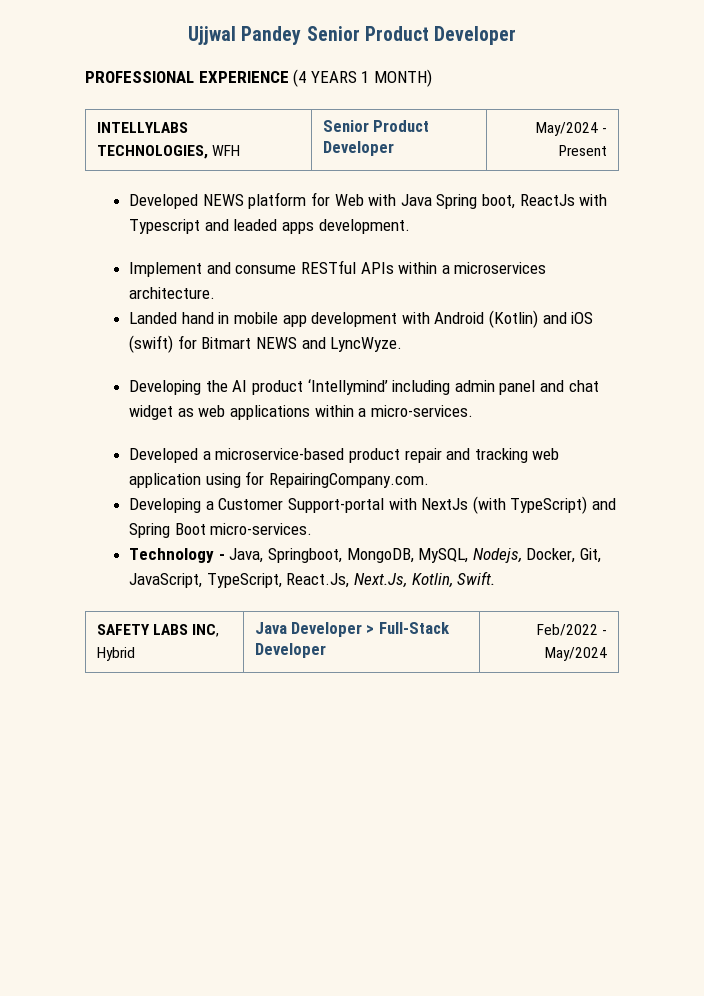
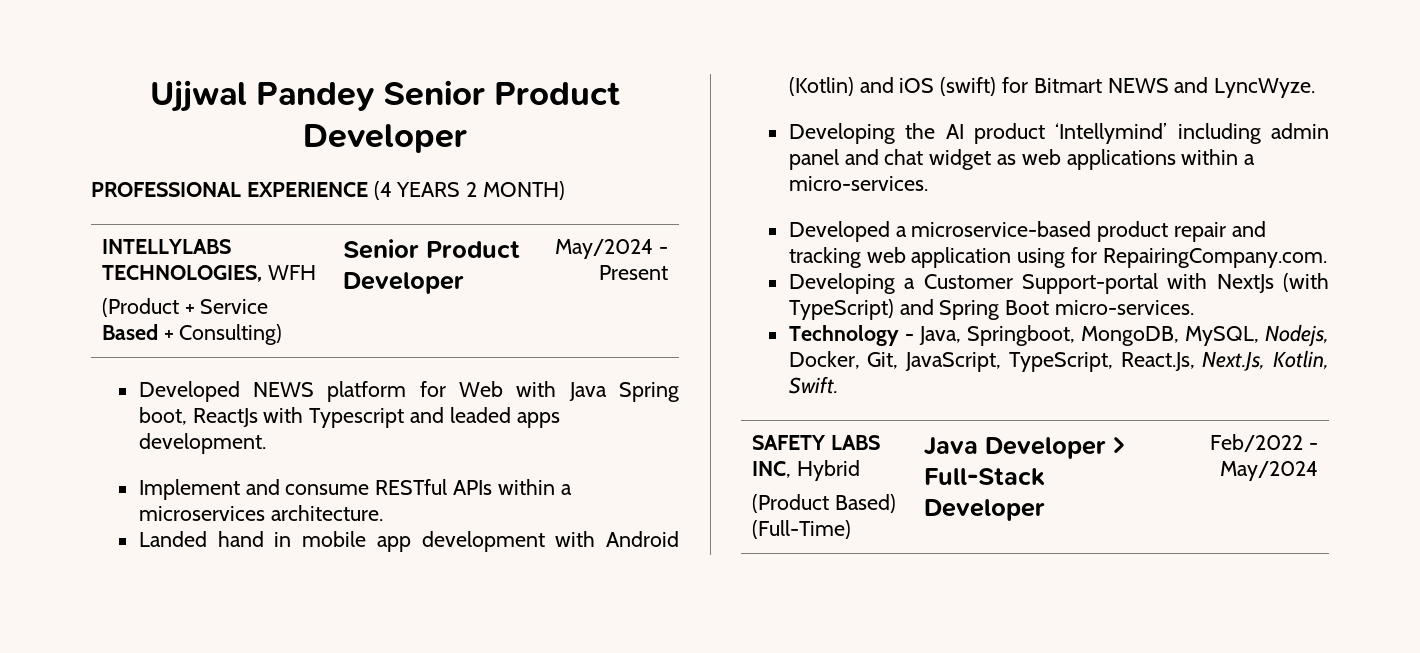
[361,71,370,83] 1 -> [466,182,478,197] 2
(240, 150) none -> [101,298,269,317] [101,324,283,345] // (Product + Service Based + Consulting)
(135, 654) none -> [751,494,896,513] [751,520,851,539] // (Product Based) (Full-Time)

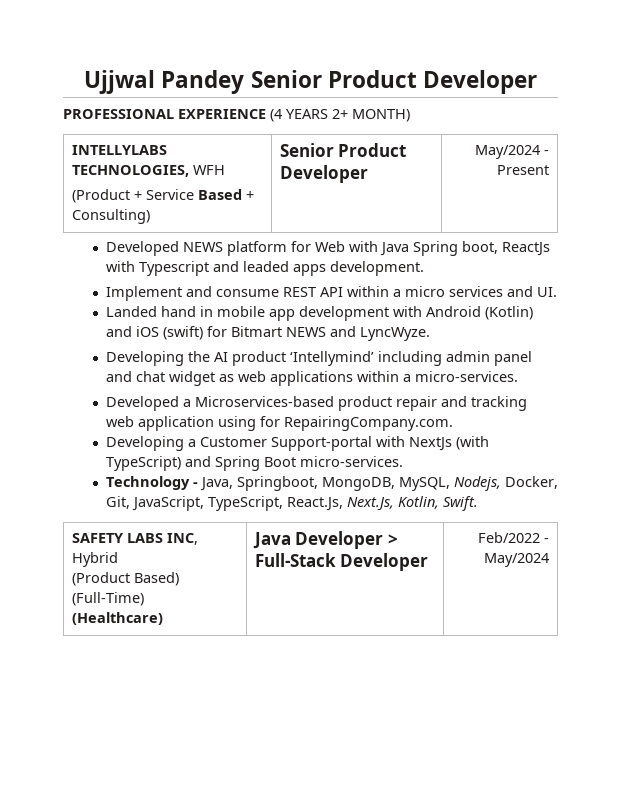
[466,182,478,197] 2 -> [332,109,348,119] 2+
[375,479,572,495] [138,505,383,521] RESTful APIs within a microservices architecture. -> [282,286,557,297] REST API within a micro services and UI.
[911,221,1092,237] microservice-based -> [194,396,334,407] Microservices-based
(851, 529) none -> [71,612,163,625] (Healthcare)

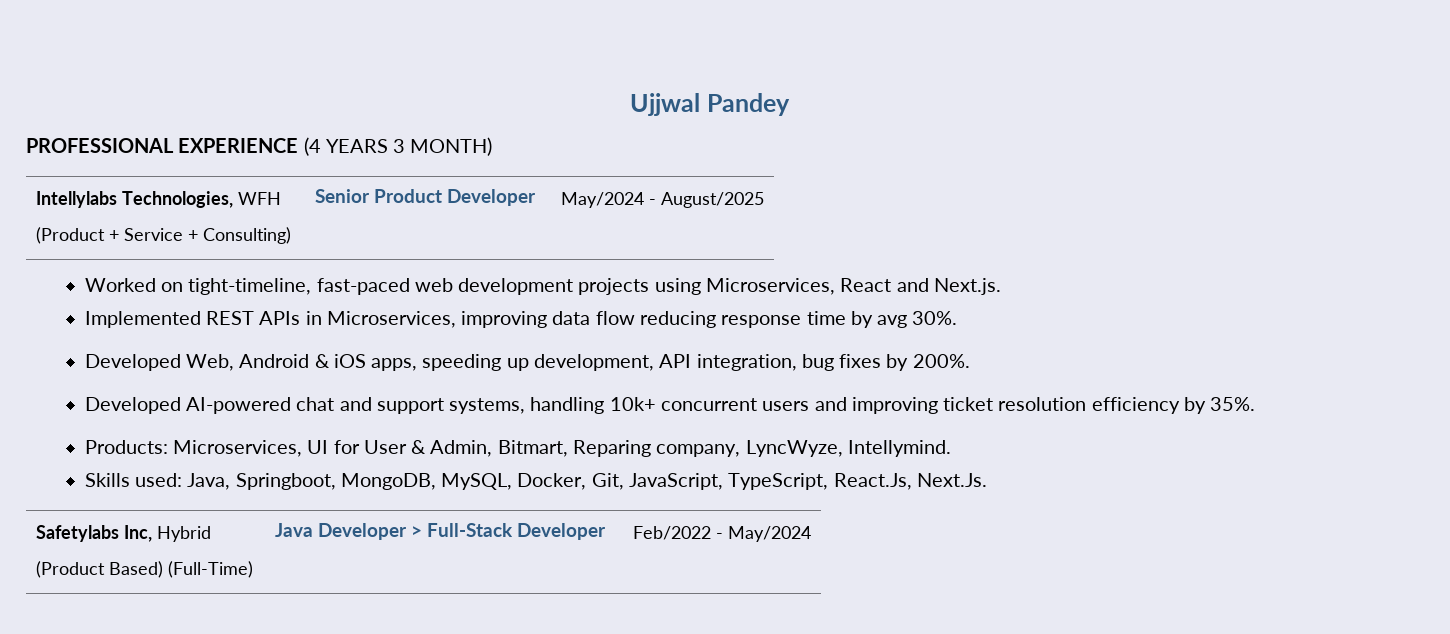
[250,70,537,94] Senior Product Developer -> (790, 104) none
[332,109,348,119] 2+ -> [393,139,406,153] 3
[71,145,167,155] [71,165,189,177] INTELLYLABS TECHNOLOGIES, -> [35,191,233,208] Intellylabs Technologies,
[197,189,242,200] Based -> (183, 234) none
[497,165,550,175] [105,241,550,256] [105,261,424,276] [105,286,557,301] [105,306,533,321] [105,326,430,341] [105,351,532,366] [105,371,518,386] [105,396,527,411] [105,416,453,431] [105,436,489,451] [105,456,403,471] [105,476,198,490] Present // Developed NEWS platform for Web with Java Spring boot, ReactJs with Typescript and leaded apps development. // Implement and consume REST API within a micro services and UI. // Landed hand in mobile app development with Android (Kotlin) and iOS (swift) for Bitmart NEWS and LyncWyze. // Developing the AI product ‘Intellymind’ including admin panel and chat widget as web applications within a micro-services. // Developed a Microservices-based product repair and tracking web application using for RepairingCompany.com. // Developing a Customer Support-portal with NextJs (with TypeScript) and Spring Boot micro-services. // Technology - -> [661,192,765,208] [84,278,1001,295] [84,311,958,328] [84,354,970,371] [84,397,1256,414] [84,440,951,457] [84,473,183,487] August/2025 // Worked on tight-timeline, fast-paced web development projects using Microservices, React and Next.js. // Implemented REST APIs in Microservices, improving data flow reducing response time by avg 30%. // Developed Web, Android & iOS apps, speeding up development, API integration, bug fixes by 200%. // Developed AI-powered chat and support systems, handling 10k+ concurrent users and improving ticket resolution efficiency by 35%. // Products: Microservices, UI for User & Admin, Bitmart, Reparing company, LyncWyze, Intellymind. // Skills used:
[453,476,501,491] Nodejs, -> (513, 481) none
[346,496,478,511] [71,533,198,545] Next.Js, Kotlin, Swift. // SAFETY LABS INC, -> [916,473,987,487] [35,525,152,542] Next.Js. // Safetylabs Inc,
[71,612,163,625] (Healthcare) -> (253, 569) none

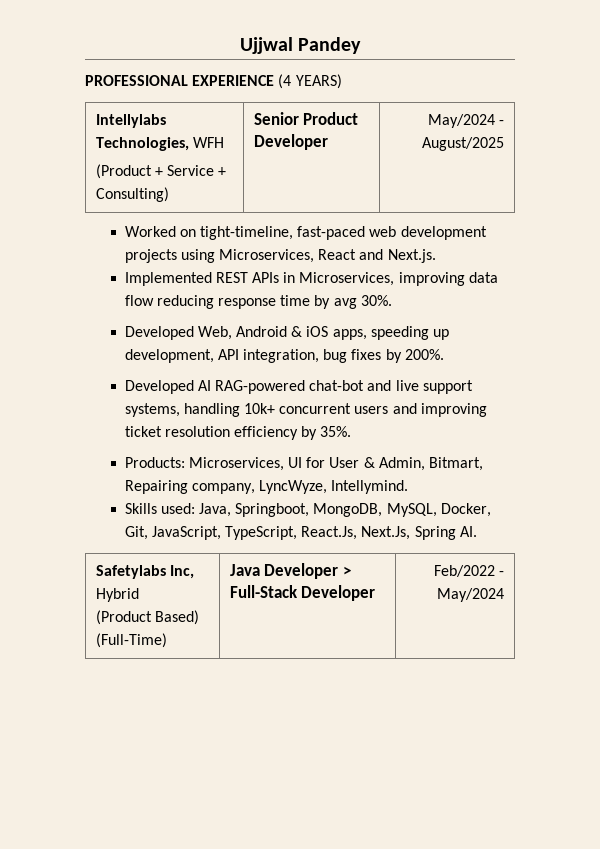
[325,137,493,156] YEARS 3 MONTH) -> [295,74,342,89] YEARS)
[186,397,372,414] AI-powered chat and -> [197,380,419,394] AI RAG-powered chat-bot and live
[572,440,651,457] Reparing -> [124,480,188,494] Repairing
[916,473,987,487] Next.Js. -> [361,526,477,540] Next.Js, Spring AI.

